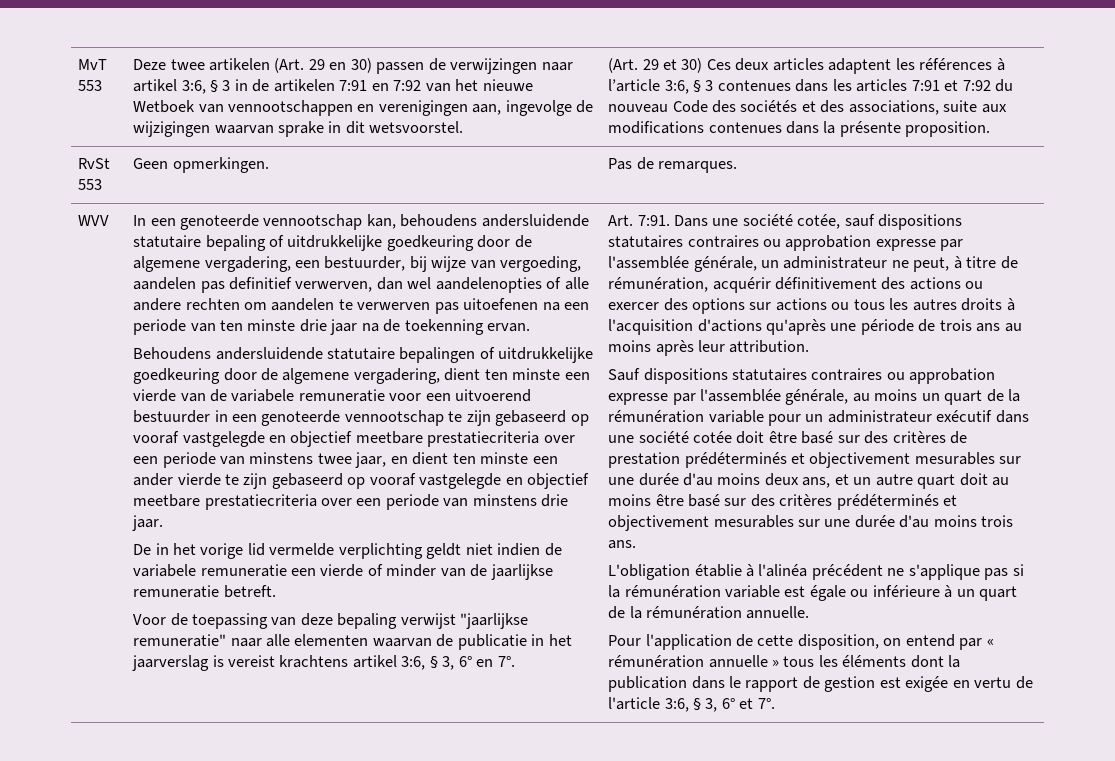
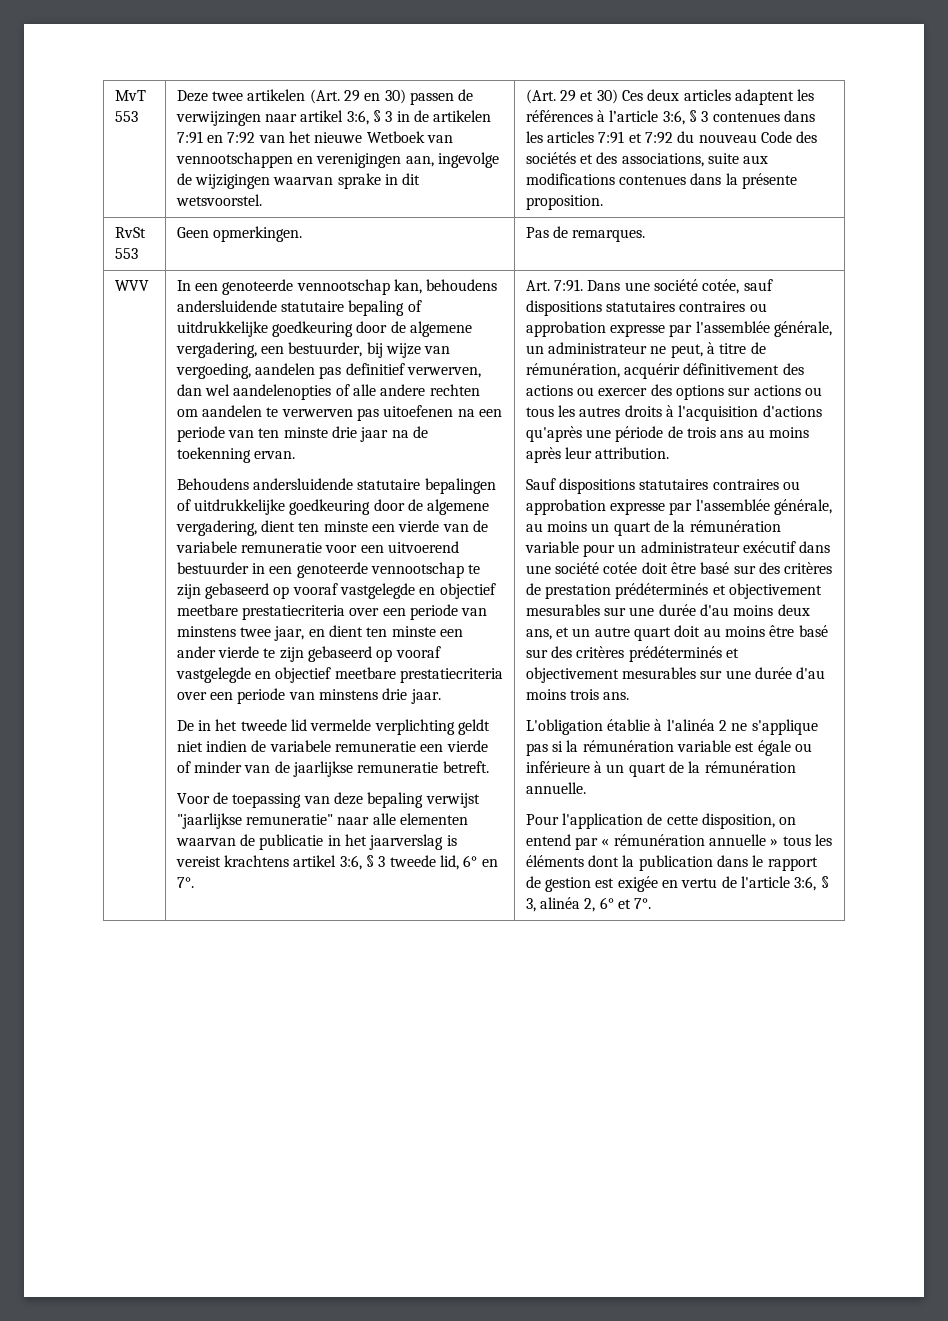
[200,543,244,559] vorige -> [240,719,287,731] tweede
[442,656,455,670] 3, -> [378,855,460,870] 3 tweede lid,
[811,564,883,580] précédent -> [719,720,728,731] 2
(718, 705) none -> [540,897,596,912] alinéa 2,

